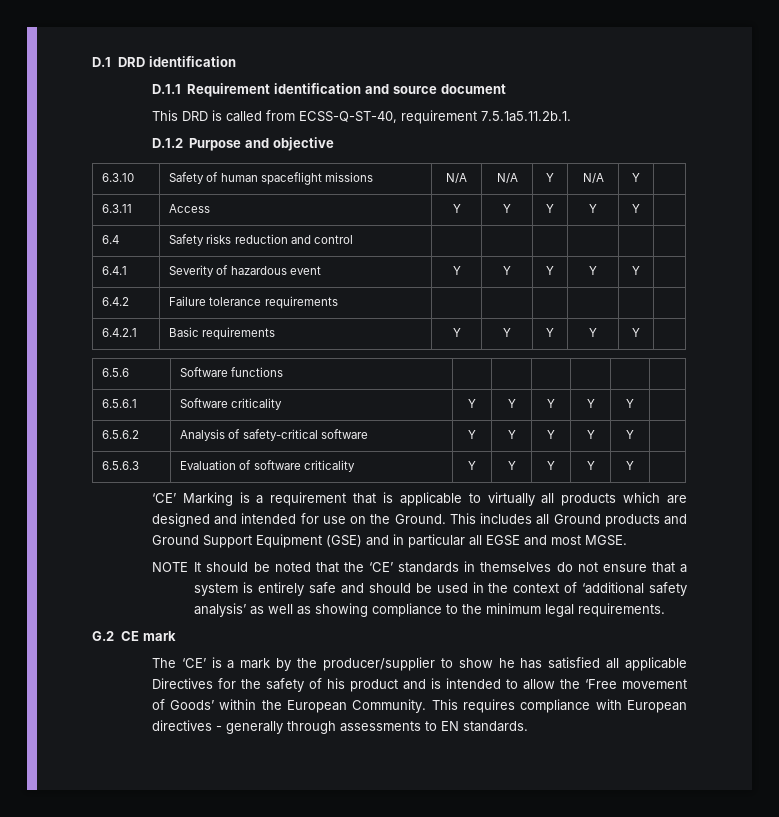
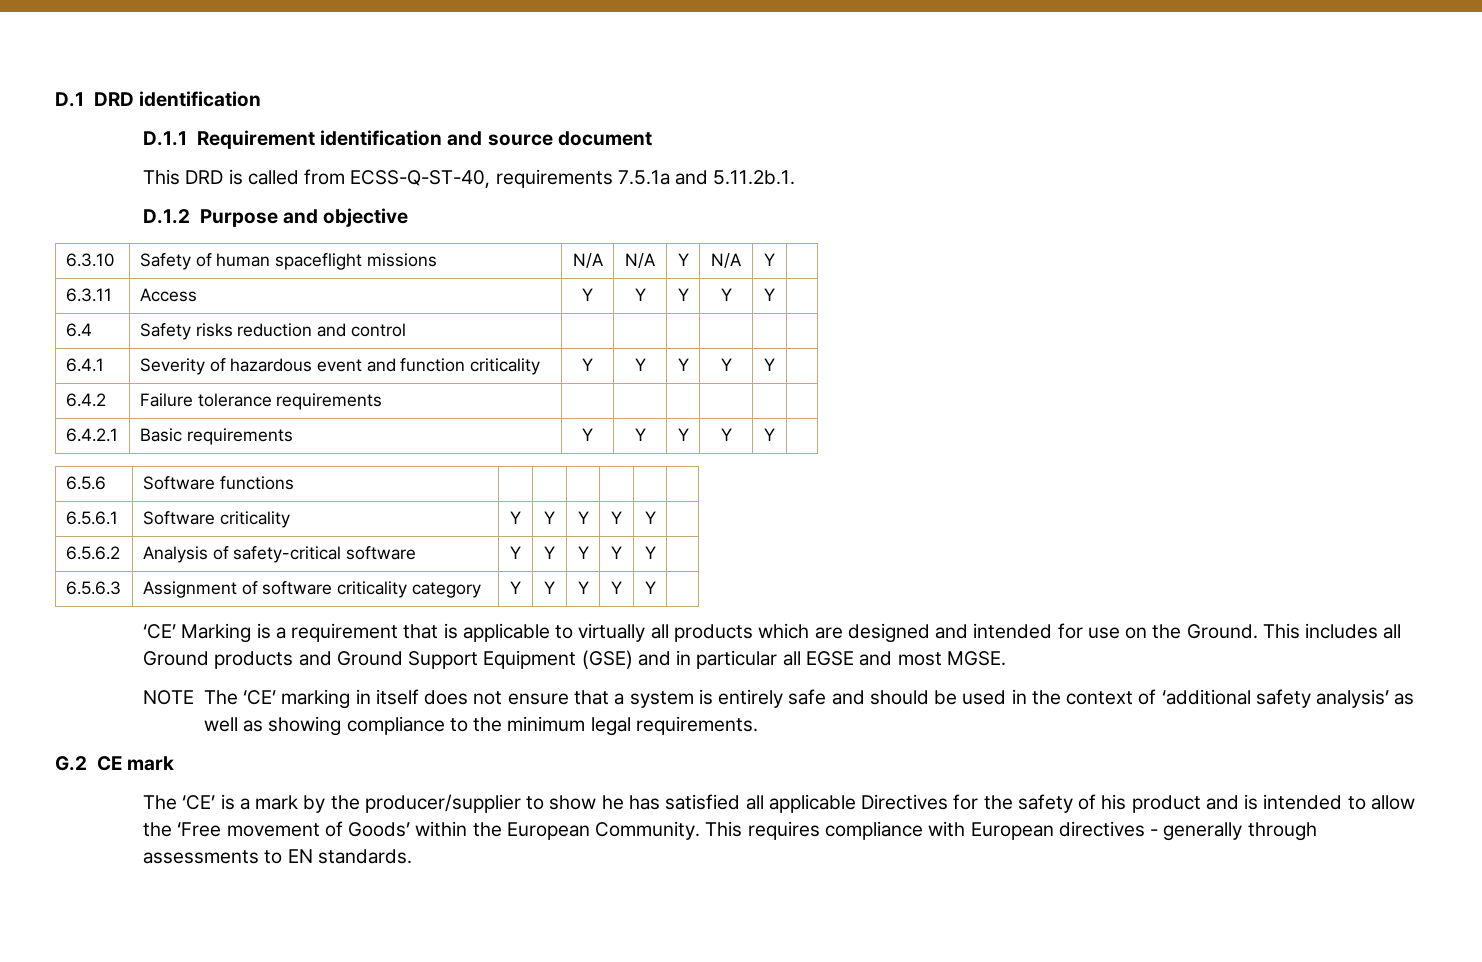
[400,110,571,124] requirement 7.5.1a5.11.2b.1. -> [495,169,796,188] requirements 7.5.1a and 5.11.2b.1.
(321, 270) none -> [366,358,541,375] and function criticality
[180,460,237,470] Evaluation -> [142,581,237,598] Assignment
(355, 466) none -> [411,582,481,598] category
[194,561,573,573] It should be noted that the ‘CE’ standards in themselves do -> [203,689,469,709] The ‘CE’ marking in itself does

